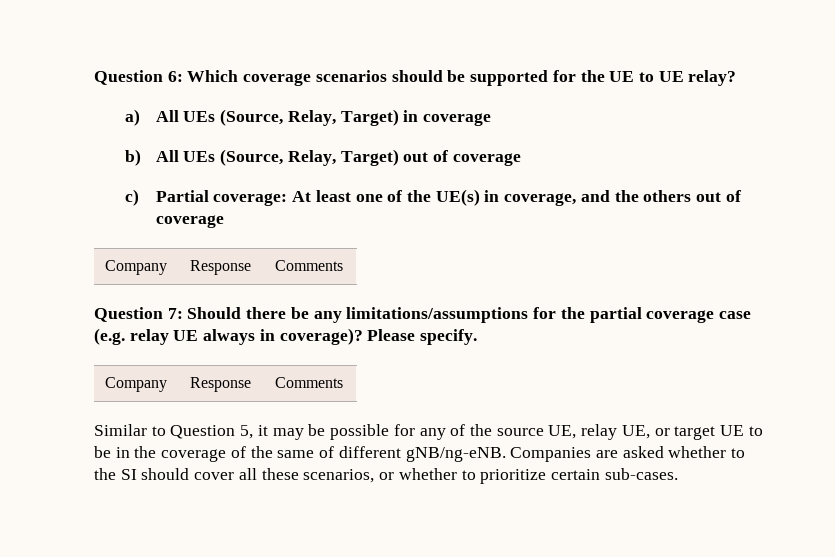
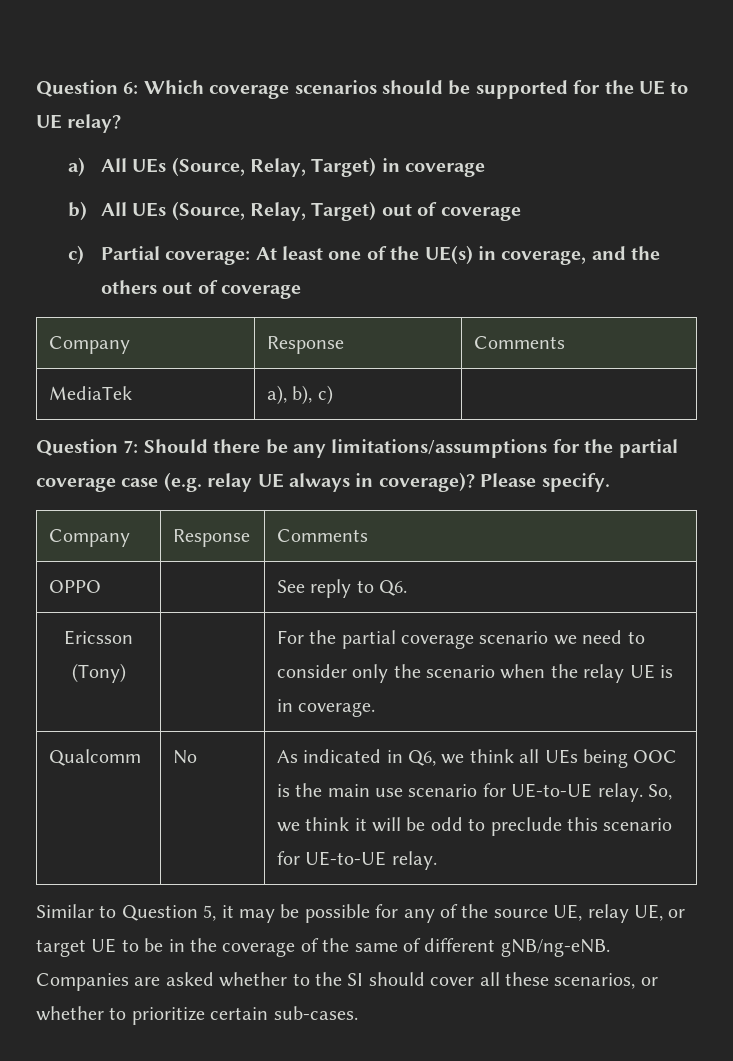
(344, 265) none -> [48,386,132,400] [266,385,333,405] // MediaTek | a), b), c) |
(344, 382) none -> [48,580,101,593] [276,579,408,598] [64,630,133,645] [71,663,126,683] [276,630,645,649] [276,664,674,683] [276,699,376,717] [48,749,141,766] [172,750,197,764] [276,749,678,768] [276,783,673,802] [276,817,673,836] [276,851,437,870] // OPPO | | See reply to Q6. // Ericsson (Tony) | | For the partial coverage scenario we need to consider only the scenario when the relay UE is in coverage. // Qualcomm | No | As indicated in Q6, we think all UEs being OOC is the main use scenario for UE-to-UE relay. So, we think it will be odd to preclude this scenario for UE-to-UE relay.

